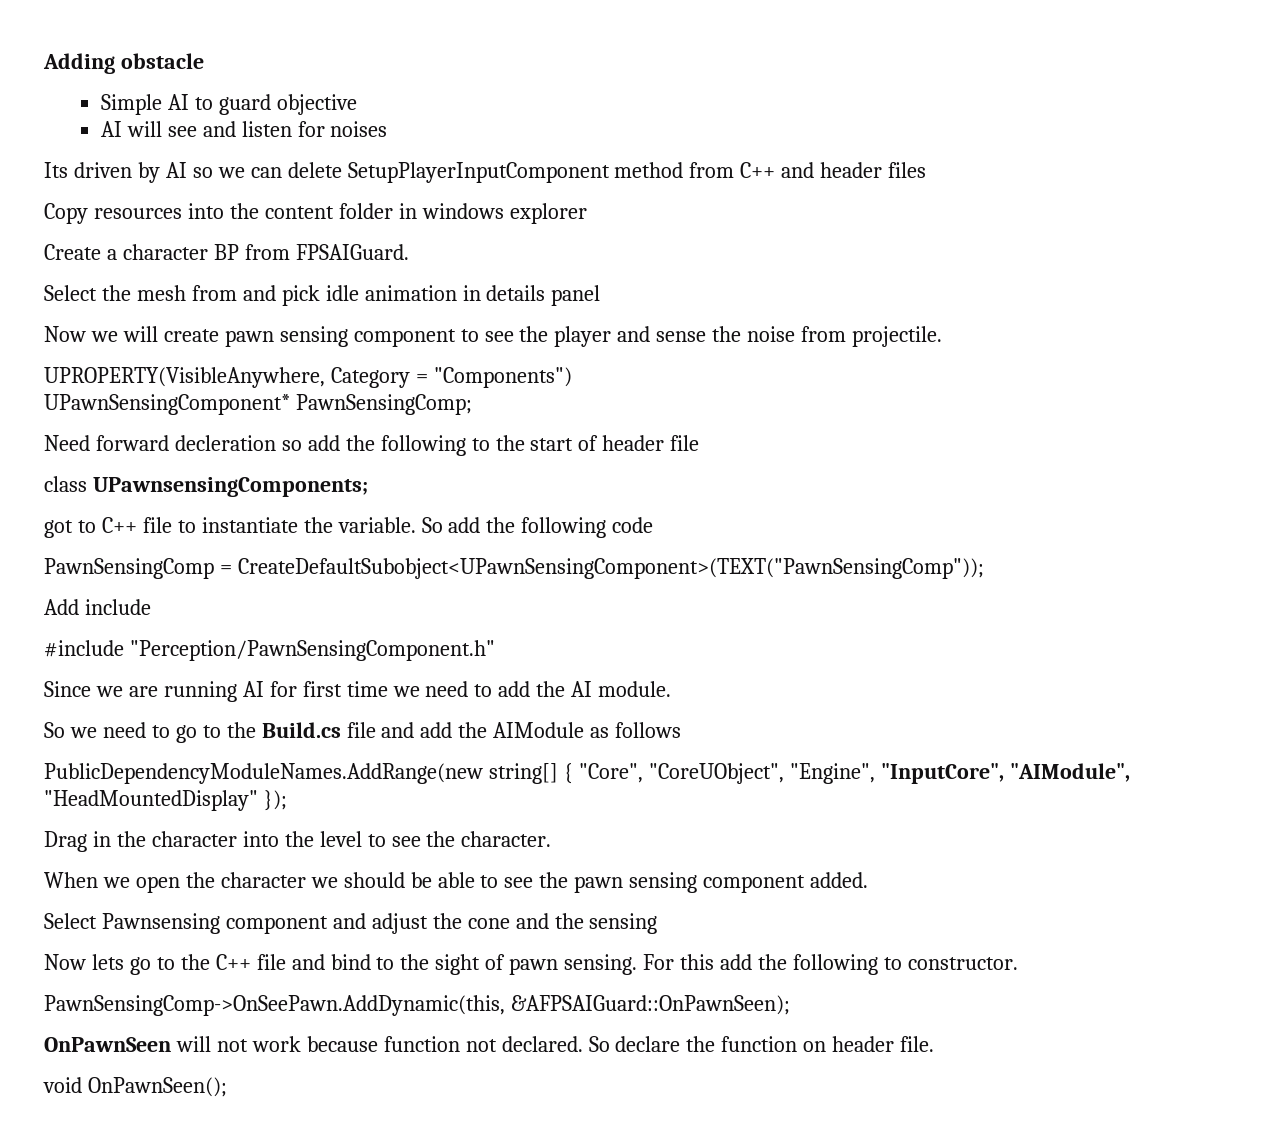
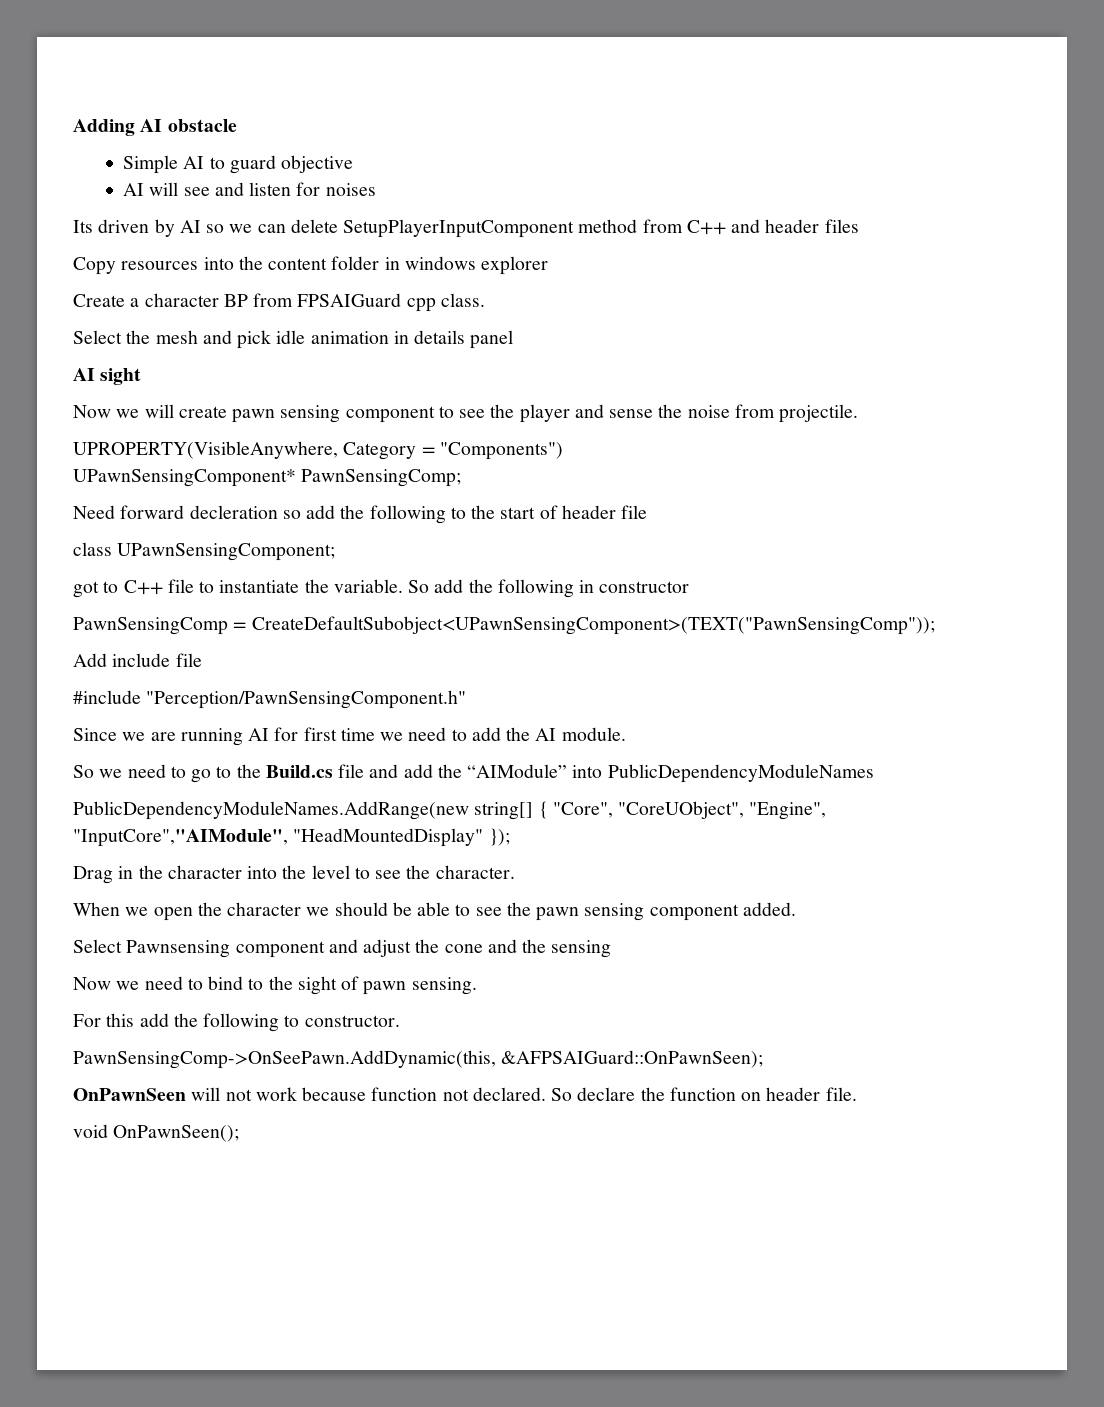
(115, 63) none -> [140,119,163,132] AI
[295,244,409,260] FPSAIGuard. -> [297,293,485,312] FPSAIGuard cpp class.
[191,285,237,301] from -> (198, 337) none
(601, 295) none -> [73,368,142,385] // AI sight
[92,477,368,497] UPawnsensingComponents; -> [117,543,336,561] UPawnSensingComponent;
[612,517,654,533] code -> [579,580,690,593] in constructor
(151, 607) none -> [175,653,202,667] file
[493,722,682,738] AIModule as follows -> [467,764,874,783] “AIModule” into PublicDependencyModuleNames
[880,763,1130,784] "InputCore", "AIModule", -> [73,829,288,847] "InputCore","AIModule",
[91,954,325,975] lets go to the C++ file and -> [116,976,203,990] we need to
(638, 964) none -> (477, 986) //

